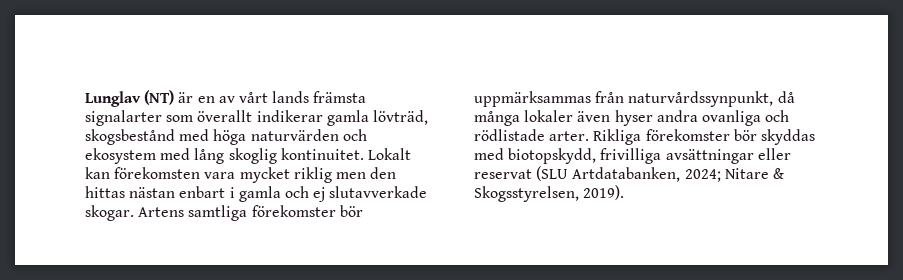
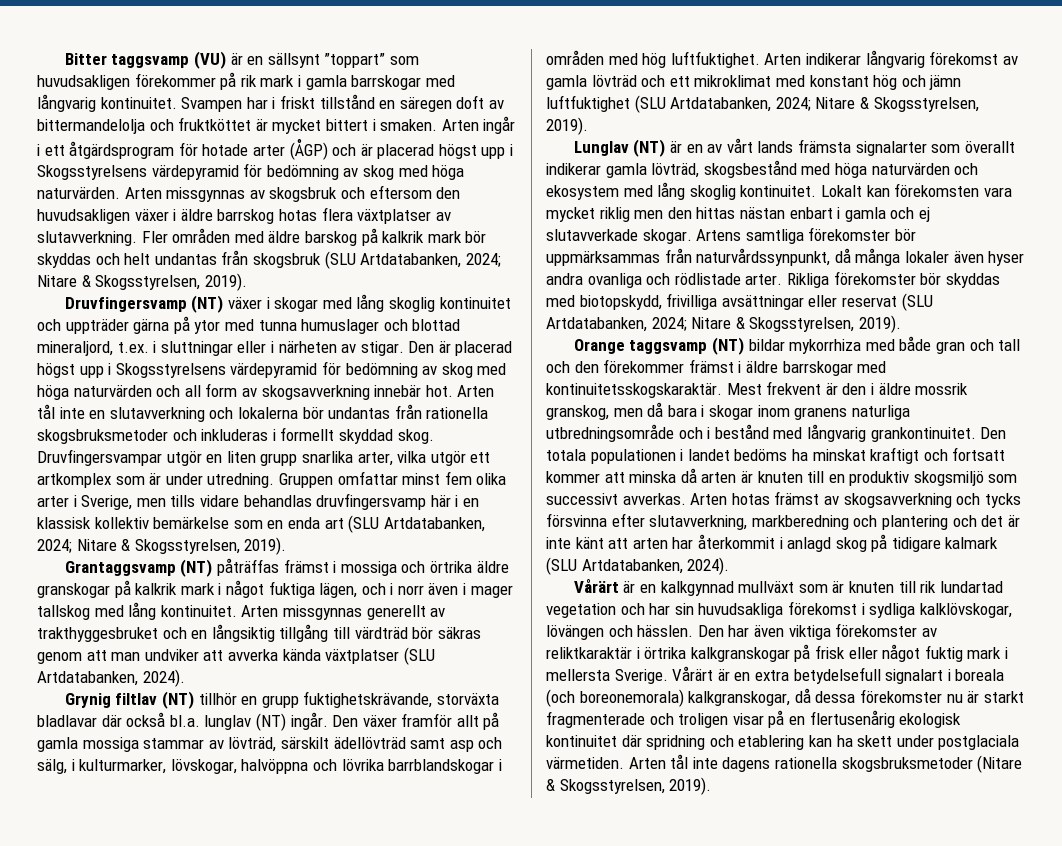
(85, 99) none -> [64,51,419,69] [37,72,455,90] [37,94,504,112] [37,116,516,134] [37,138,514,160] [37,163,465,180] [37,185,461,202] [37,207,451,224] [37,228,487,246] [37,250,501,269] [37,273,247,291] [64,294,511,313] [37,316,461,334] [37,341,513,356] [37,361,507,378] [37,383,495,400] [37,404,489,422] [37,427,434,444] [37,449,491,466] [37,471,507,488] [37,493,479,510] [37,515,485,533] [37,537,287,555] [64,558,509,577] [37,580,513,598] [37,602,446,620] [37,624,481,642] [37,647,435,665] [37,669,185,687] [64,691,499,709] [37,712,500,731] [37,737,503,752] [37,759,502,774] [546,50,1018,68] [546,75,962,90] [546,95,979,113] [546,117,588,135] Bitter taggsvamp (VU) är en sällsynt ”toppart” som huvudsakligen förekommer på rik mark i gamla barrskogar med långvarig kontinuitet. Svampen har i friskt tillstånd en säregen doft av bittermandelolja och fruktköttet är mycket bittert i smaken. Arten ingår i ett åtgärdsprogram för hotade arter (ÅGP) och är placerad högst upp i Skogsstyrelsens värdepyramid för bedömning av skog med höga naturvärden. Arten missgynnas av skogsbruk och eftersom den huvudsakligen växer i äldre barrskog hotas flera växtplatser av slutavverkning. Fler områden med äldre barskog på kalkrik mark bör skyddas och helt undantas från skogsbruk (SLU Artdatabanken, 2024; Nitare & Skogsstyrelsen, 2019). // Druvfingersvamp (NT) växer i skogar med lång skoglig kontinuitet och uppträder gärna på ytor med tunna humuslager och blottad mineraljord, t.ex. i sluttningar eller i närheten av stigar. Den är placerad högst upp i Skogsstyrelsens värdepyramid för bedömning av skog med höga naturvärden och all form av skogsavverkning innebär hot. Arten tål inte en slutavverkning och lokalerna bör undantas från rationella skogsbruksmetoder och inkluderas i formellt skyddad skog. Druvfingersvampar utgör en liten grupp snarlika arter, vilka utgör ett artkomplex som är under utredning. Gruppen omfattar minst fem olika arter i Sverige, men tills vidare behandlas druvfingersvamp här i en klassisk kollektiv bemärkelse som en enda art (SLU Artdatabanken, 2024; Nitare & Skogsstyrelsen, 2019). // Grantaggsvamp (NT) påträffas främst i mossiga och örtrika äldre granskogar på kalkrik mark i något fuktiga lägen, och i norr även i mager tallskog med lång kontinuitet. Arten missgynnas generellt av trakthyggesbruket och en långsiktig tillgång till värdträd bör säkras genom att man undviker att avverka kända växtplatser (SLU Artdatabanken, 2024). // Grynig filtlav (NT) tillhör en grupp fuktighetskrävande, storväxta bladlavar där också bl.a. lunglav (NT) ingår. Den växer framför allt på gamla mossiga stammar av lövträd, särskilt ädellövträd samt asp och sälg, i kulturmarker, lövskogar, halvöppna och lövrika barrblandskogar i områden med hög luftfuktighet. Arten indikerar långvarig förekomst av gamla lövträd och ett mikroklimat med konstant hög och jämn luftfuktighet (SLU Artdatabanken, 2024; Nitare & Skogsstyrelsen, 2019). //
(625, 192) none -> [573,336,1021,355] [546,359,887,376] [546,381,969,398] [546,402,910,420] [546,424,1007,442] [546,447,1006,464] [546,468,1018,486] [546,491,1021,508] [546,513,1020,530] [546,534,999,552] [546,557,730,575] [573,579,1003,596] [546,601,1012,618] [546,623,937,640] [546,644,1008,662] [546,666,1005,684] [546,688,1024,707] [546,710,962,728] [546,735,1020,750] [546,754,1023,773] [546,777,712,795] // Orange taggsvamp (NT) bildar mykorrhiza med både gran och tall och den förekommer främst i äldre barrskogar med kontinuitetsskogskaraktär. Mest frekvent är den i äldre mossrik granskog, men då bara i skogar inom granens naturliga utbredningsområde och i bestånd med långvarig grankontinuitet. Den totala populationen i landet bedöms ha minskat kraftigt och fortsatt kommer att minska då arten är knuten till en produktiv skogsmiljö som successivt avverkas. Arten hotas främst av skogsavverkning och tycks försvinna efter slutavverkning, markberedning och plantering och det är inte känt att arten har återkommit i anlagd skog på tidigare kalmark (SLU Artdatabanken, 2024). // Vårärt är en kalkgynnad mullväxt som är knuten till rik lundartad vegetation och har sin huvudsakliga förekomst i sydliga kalklövskogar, lövängen och hässlen. Den har även viktiga förekomster av reliktkaraktär i örtrika kalkgranskogar på frisk eller något fuktig mark i mellersta Sverige. Vårärt är en extra betydelsefull signalart i boreala (och boreonemorala) kalkgranskogar, då dessa förekomster nu är starkt fragmenterade och troligen visar på en flertusenårig ekologisk kontinuitet där spridning och etablering kan ha skett under postglaciala värmetiden. Arten tål inte dagens rationella skogsbruksmetoder (Nitare & Skogsstyrelsen, 2019).

